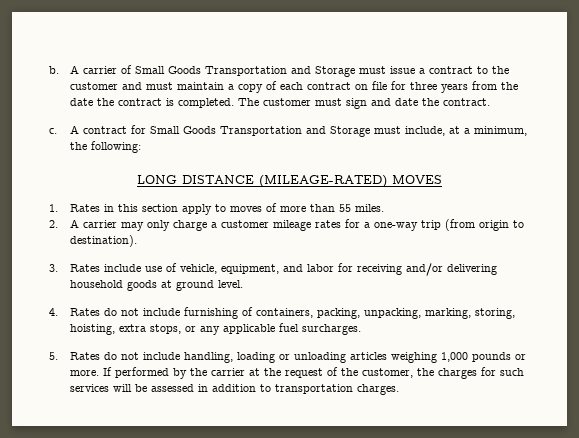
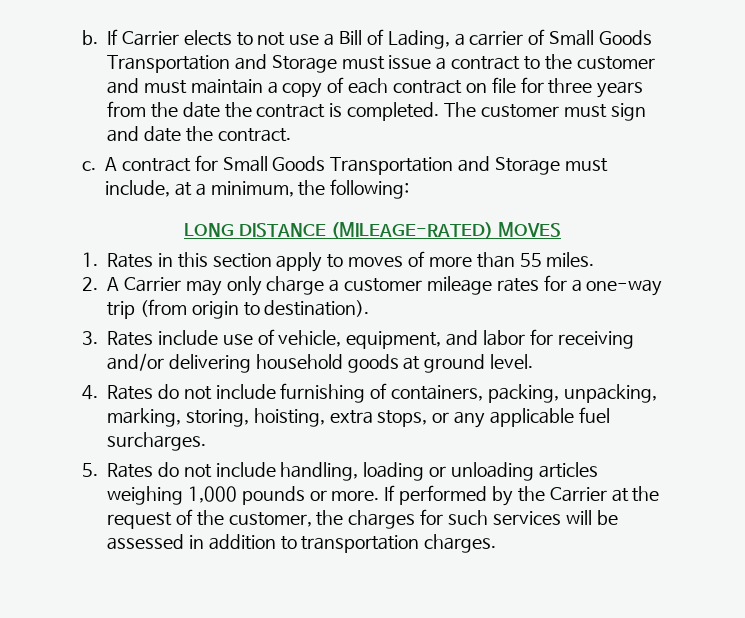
[70,65,80,74] A -> [107,29,465,49] If Carrier elects to not use a Bill of Lading, a
[83,220,118,228] carrier -> [123,277,181,292] Carrier
[211,368,246,376] carrier -> [549,487,607,502] Carrier

